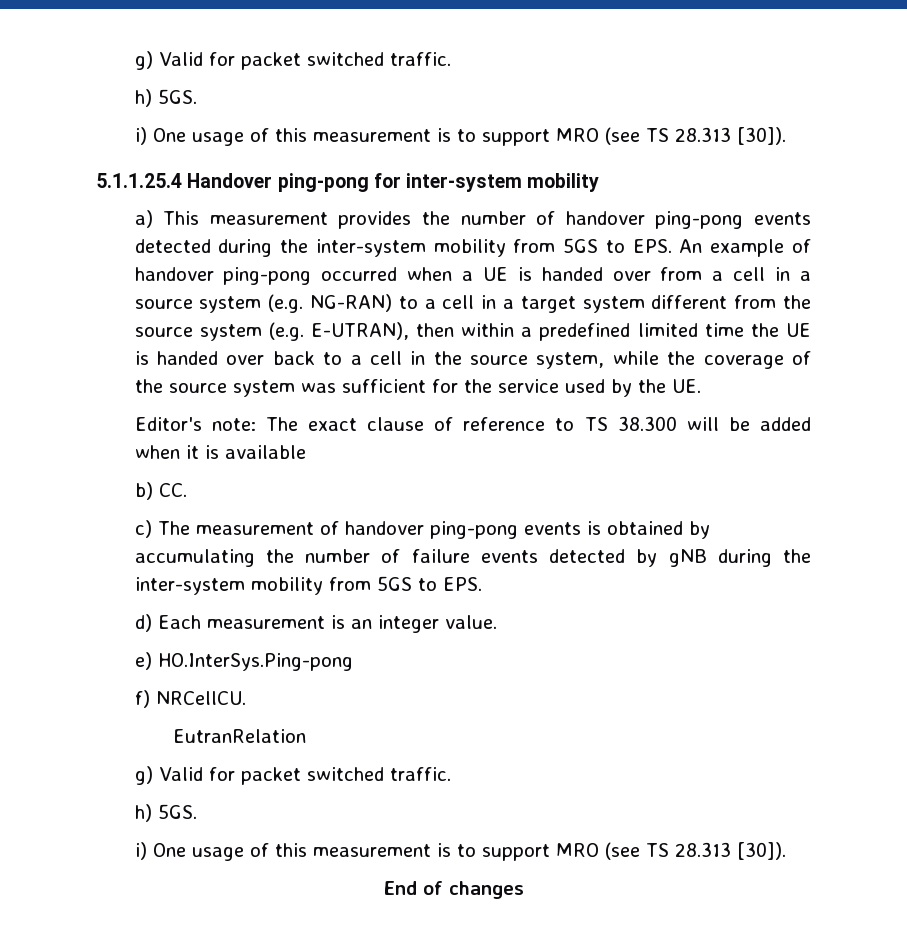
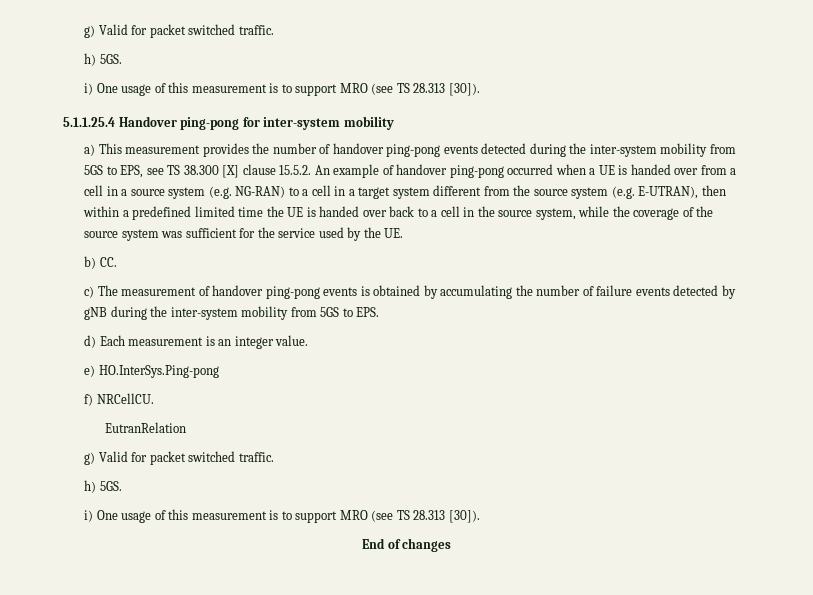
[632,239,672,253] EPS. -> [120,164,312,178] EPS, see TS 38.300 [X] clause 15.5.2.
[134,416,812,431] [134,445,306,459] // Editor's note: The exact clause of reference to TS 38.300 will be added when it is available -> (404, 233) none

